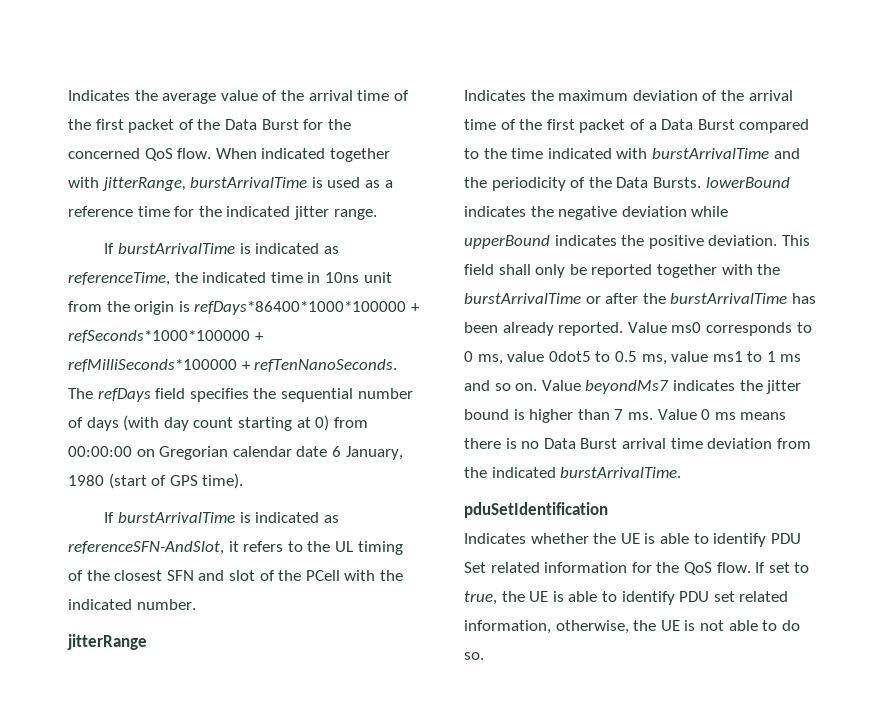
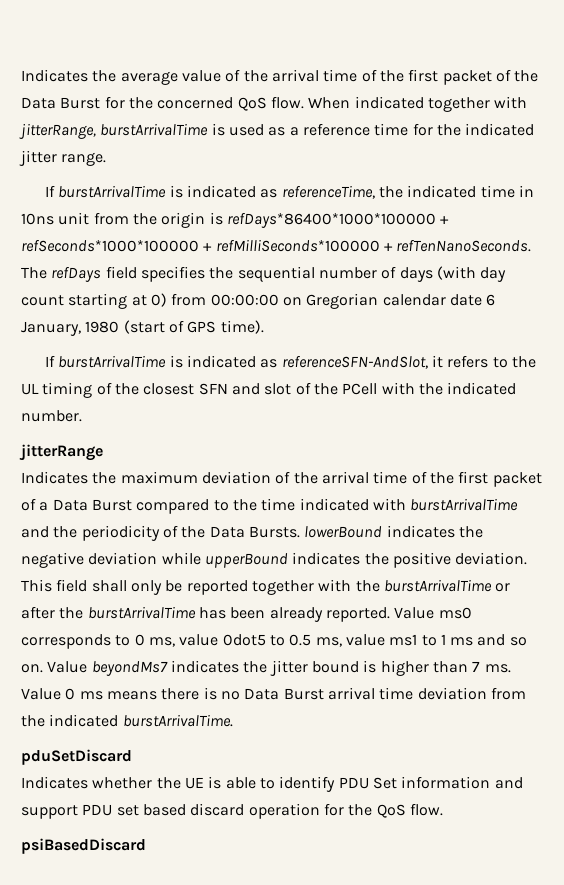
[464,502,608,518] pduSetIdentification -> [21,749,132,765] pduSetDiscard
[490,562,810,575] [464,591,789,605] [464,620,800,634] [464,652,484,660] related information for the QoS flow. If set to true, the UE is able to identify PDU set related information, otherwise, the UE is not able to do so. -> [401,776,523,789] [21,803,443,819] [21,838,146,854] information and support PDU set based discard operation for the QoS flow. // psiBasedDiscard

